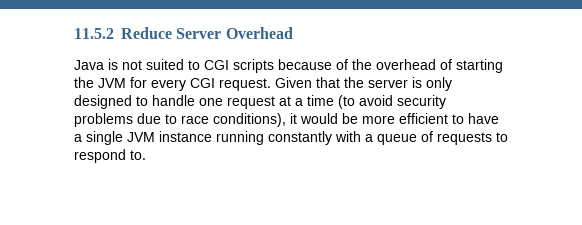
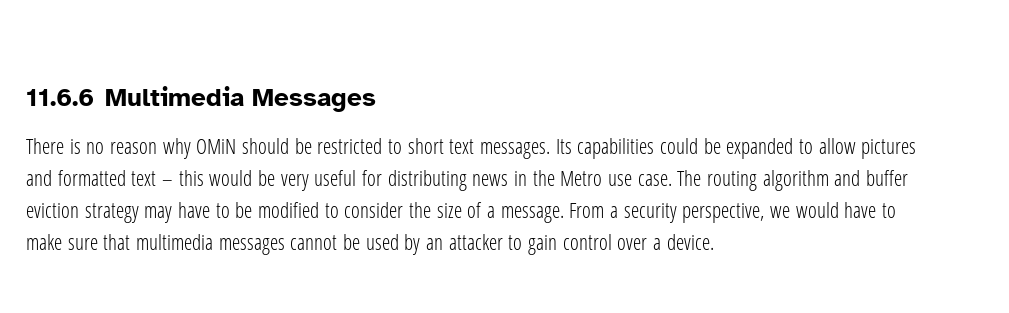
[74,27,293,39] [74,59,503,73] [74,77,452,91] [74,95,446,109] [74,113,499,127] [74,131,508,145] [74,149,146,163] 11.5.2 Reduce Server Overhead // Java is not suited to CGI scripts because of the overhead of starting the JVM for every CGI request. Given that the server is only designed to handle one request at a time (to avoid security problems due to race conditions), it would be more efficient to have a single JVM instance running constantly with a queue of requests to respond to. -> [26,86,376,112] [26,138,917,159] [26,170,909,191] [26,202,897,223] [26,234,714,255] 11.6.6 Multimedia Messages // There is no reason why OMiN should be restricted to short text messages. Its capabilities could be expanded to allow pictures and formatted text – this would be very useful for distributing news in the Metro use case. The routing algorithm and buffer eviction strategy may have to be modified to consider the size of a message. From a security perspective, we would have to make sure that multimedia messages cannot be used by an attacker to gain control over a device.

